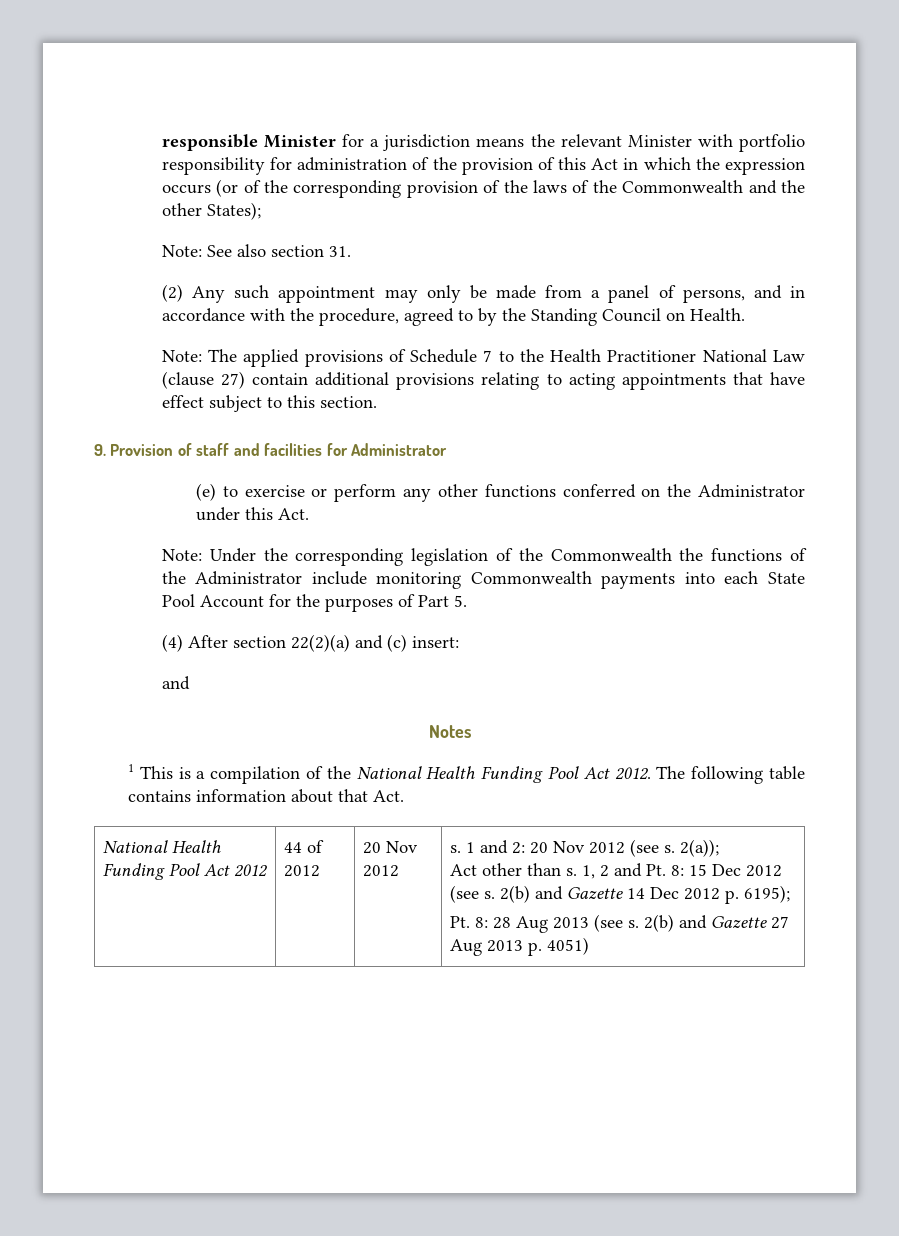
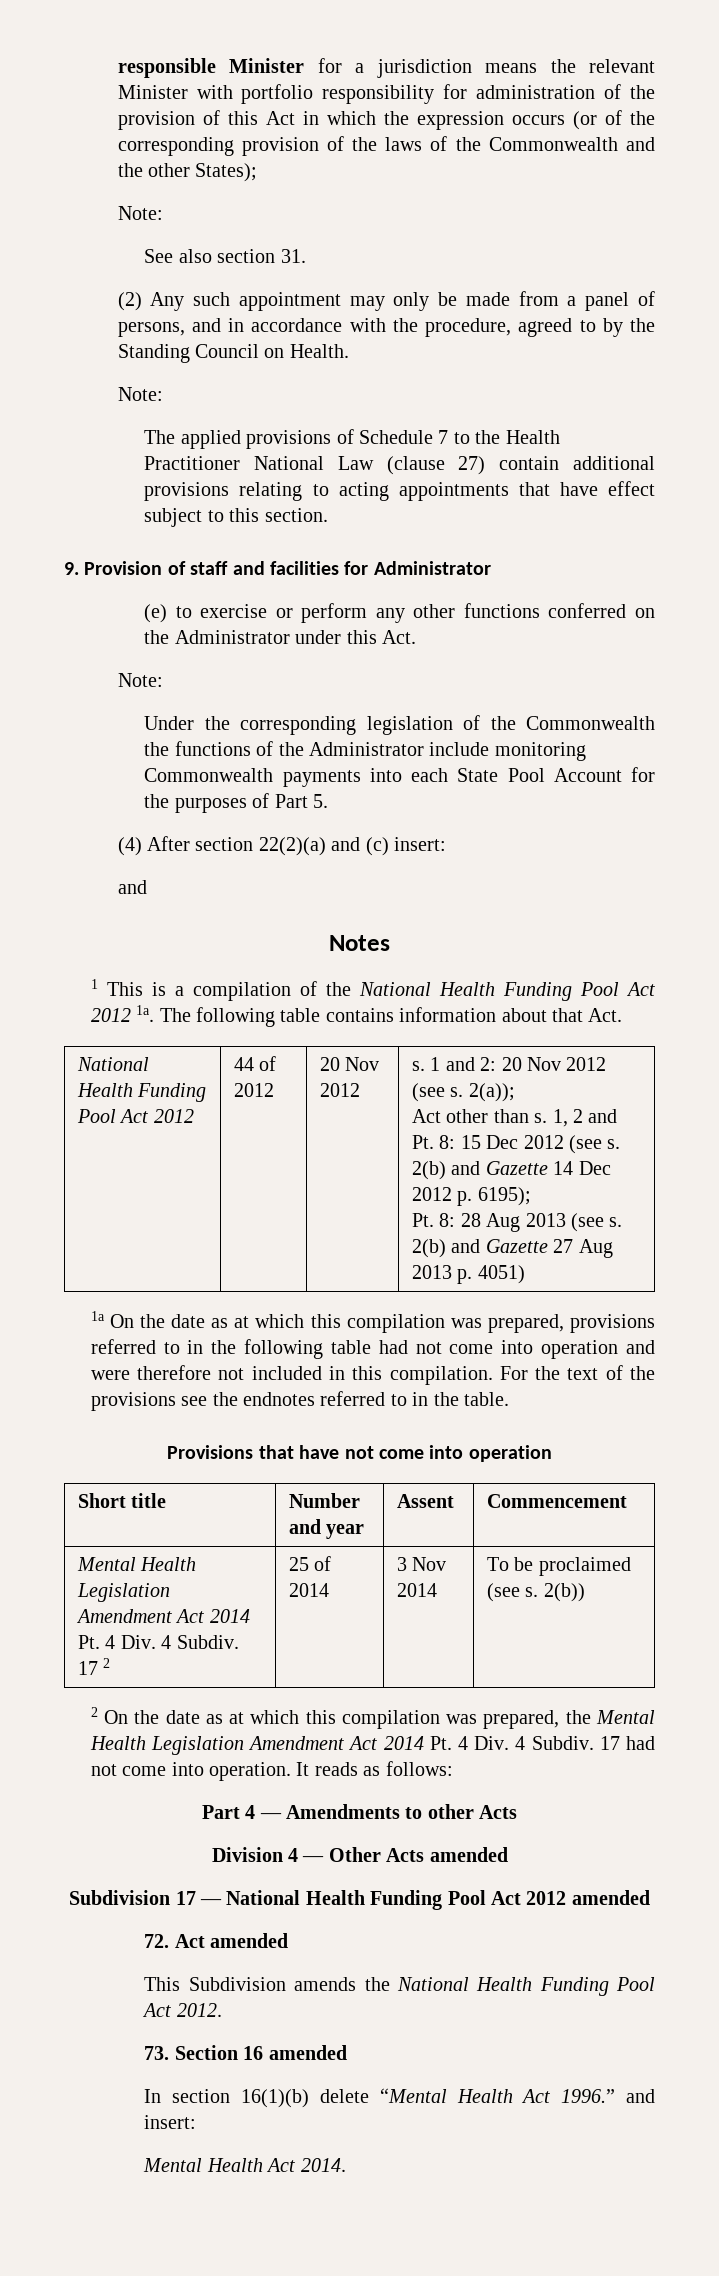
(202, 251) none -> (163, 213) //
(202, 356) none -> (163, 394) //
(202, 555) none -> (163, 680) //
[614,767,651,780] 2012. -> [90,1005,155,1022] 2012 1a.
(589, 946) none -> [90,1311,655,1333] [90,1339,655,1359] [90,1365,656,1385] [90,1391,509,1411] [167,1445,552,1462] [78,1493,167,1508] [289,1493,361,1508] [289,1519,365,1539] [397,1494,455,1508] [487,1494,628,1508] [77,1557,197,1571] [77,1583,171,1602] [76,1609,250,1623] [78,1635,239,1649] [78,1658,111,1675] [289,1556,332,1571] [289,1583,330,1597] [397,1557,447,1571] [397,1583,438,1597] [487,1557,631,1576] [487,1583,585,1602] [90,1707,655,1729] [89,1736,655,1755] [90,1761,453,1781] [201,1804,518,1819] [211,1847,508,1862] [69,1890,650,1910] [144,1933,289,1948] [144,1977,655,1996] [142,2003,222,2017] [144,2045,347,2060] [144,2088,655,2108] [144,2115,197,2129] [143,2158,346,2172] // 1a On the date as at which this compilation was prepared, provisions referred to in the following table had not come into operation and were therefore not included in this compilation. For the text of the provisions see the endnotes referred to in the table. // Provisions that have not come into operation // Short title | Number and year | Assent | Commencement // Mental Health Legislation Amendment Act 2014 Pt. 4 Div. 4 Subdiv. 17 2 | 25 of 2014 | 3 Nov 2014 | To be proclaimed (see s. 2(b)) // 2 On the date as at which this compilation was prepared, the Mental Health Legislation Amendment Act 2014 Pt. 4 Div. 4 Subdiv. 17 had not come into operation. It reads as follows: // Part 4 — Amendments to other Acts // Division 4 — Other Acts amended // Subdivision 17 — National Health Funding Pool Act 2012 amended // 72. Act amended // This Subdivision amends the National Health Funding Pool Act 2012. // 73. Section 16 amended // In section 16(1)(b) delete “Mental Health Act 1996.” and insert: // Mental Health Act 2014.

